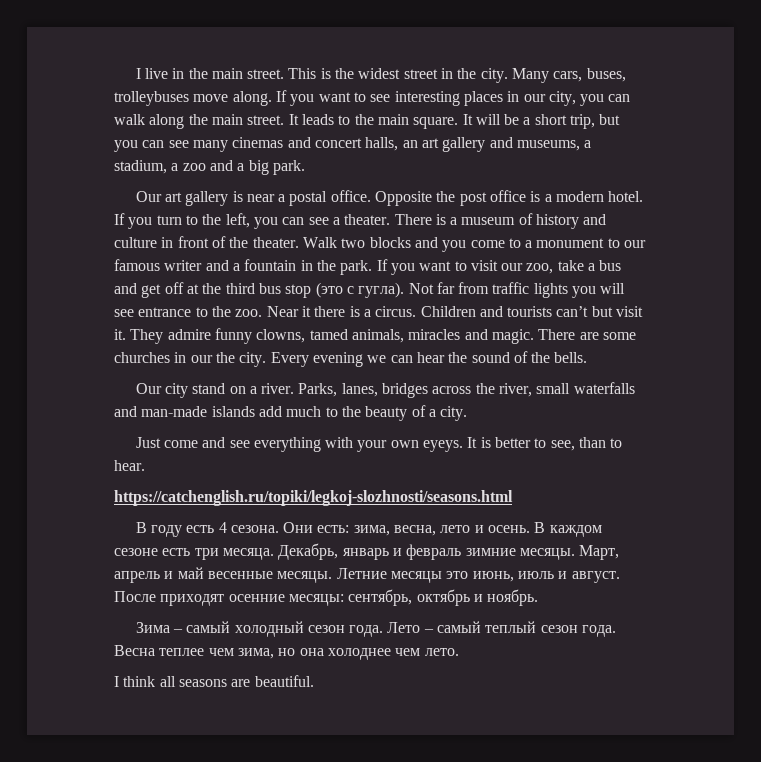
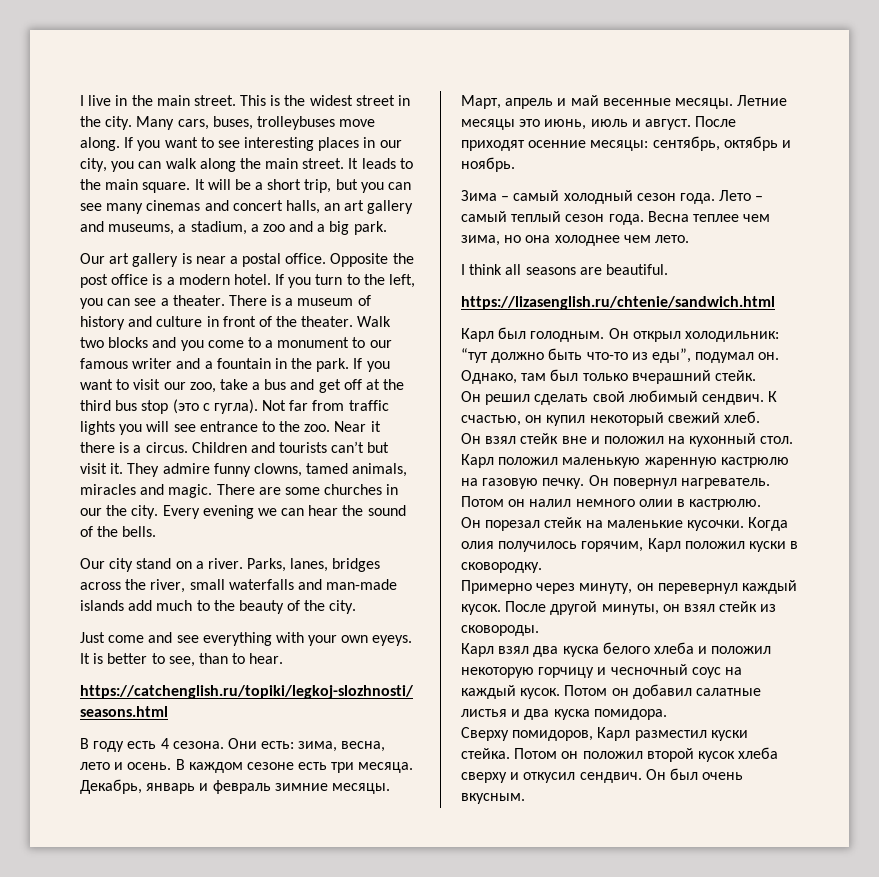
[428,409,436,417] a -> [304,600,326,611] the
(314, 681) none -> [461,296,775,310] [461,327,779,342] [461,348,780,363] [461,369,756,384] [461,390,778,405] [461,411,760,426] [461,433,794,447] [461,454,789,468] [461,475,770,489] [461,496,762,510] [461,517,789,531] [461,538,799,552] [461,562,542,573] [461,580,797,594] [461,601,777,615] [461,625,539,636] [461,642,772,657] [461,664,742,678] [461,684,761,699] [461,709,667,720] [461,727,748,741] [461,747,779,762] [461,768,744,783] [461,793,525,804] // https://lizasenglish.ru/chtenie/sandwich.html // Карл был голодным. Он открыл холодильник: “тут должно быть что-то из еды”, подумал он. Однако, там был только вчерашний стейк. // Он решил сделать свой любимый сендвич. К счастью, он купил некоторый свежий хлеб. // Он взял стейк вне и положил на кухонный стол. Карл положил маленькую жаренную кастрюлю на газовую печку. Он повернул нагреватель. Потом он налил немного олии в кастрюлю. // Он порезал стейк на маленькие кусочки. Когда олия получилось горячим, Карл положил куски в сковородку. // Примерно через минуту, он перевернул каждый кусок. После другой минуты, он взял стейк из сковороды. // Карл взял два куска белого хлеба и положил некоторую горчицу и чесночный соус на каждый кусок. Потом он добавил салатные листья и два куска помидора. // Сверху помидоров, Карл разместил куски стейка. Потом он положил второй кусок хлеба сверху и откусил сендвич. Он был очень вкусным.

